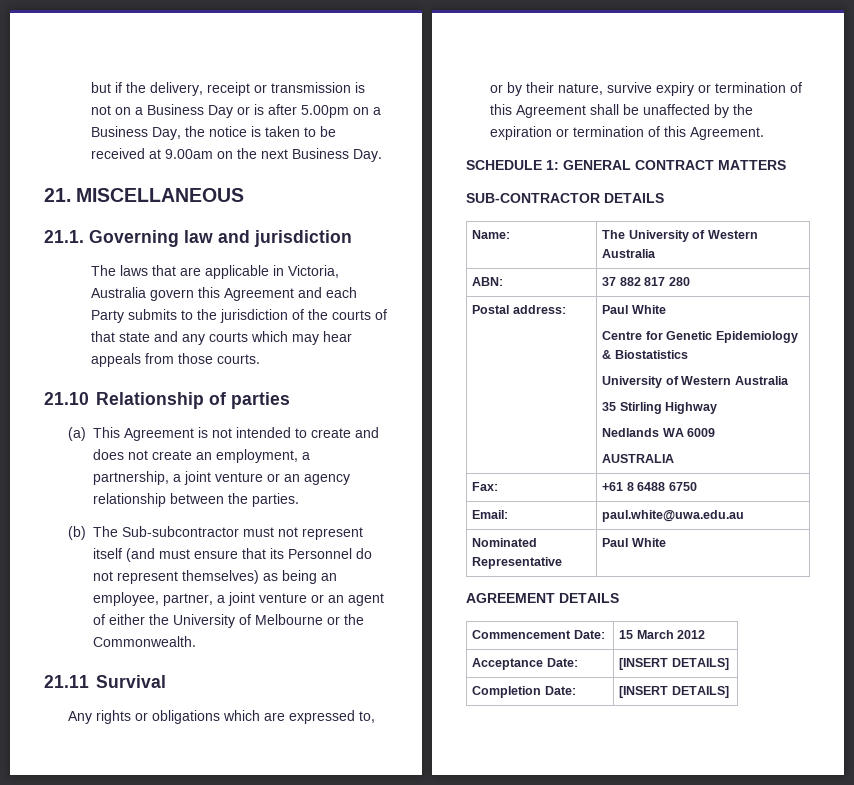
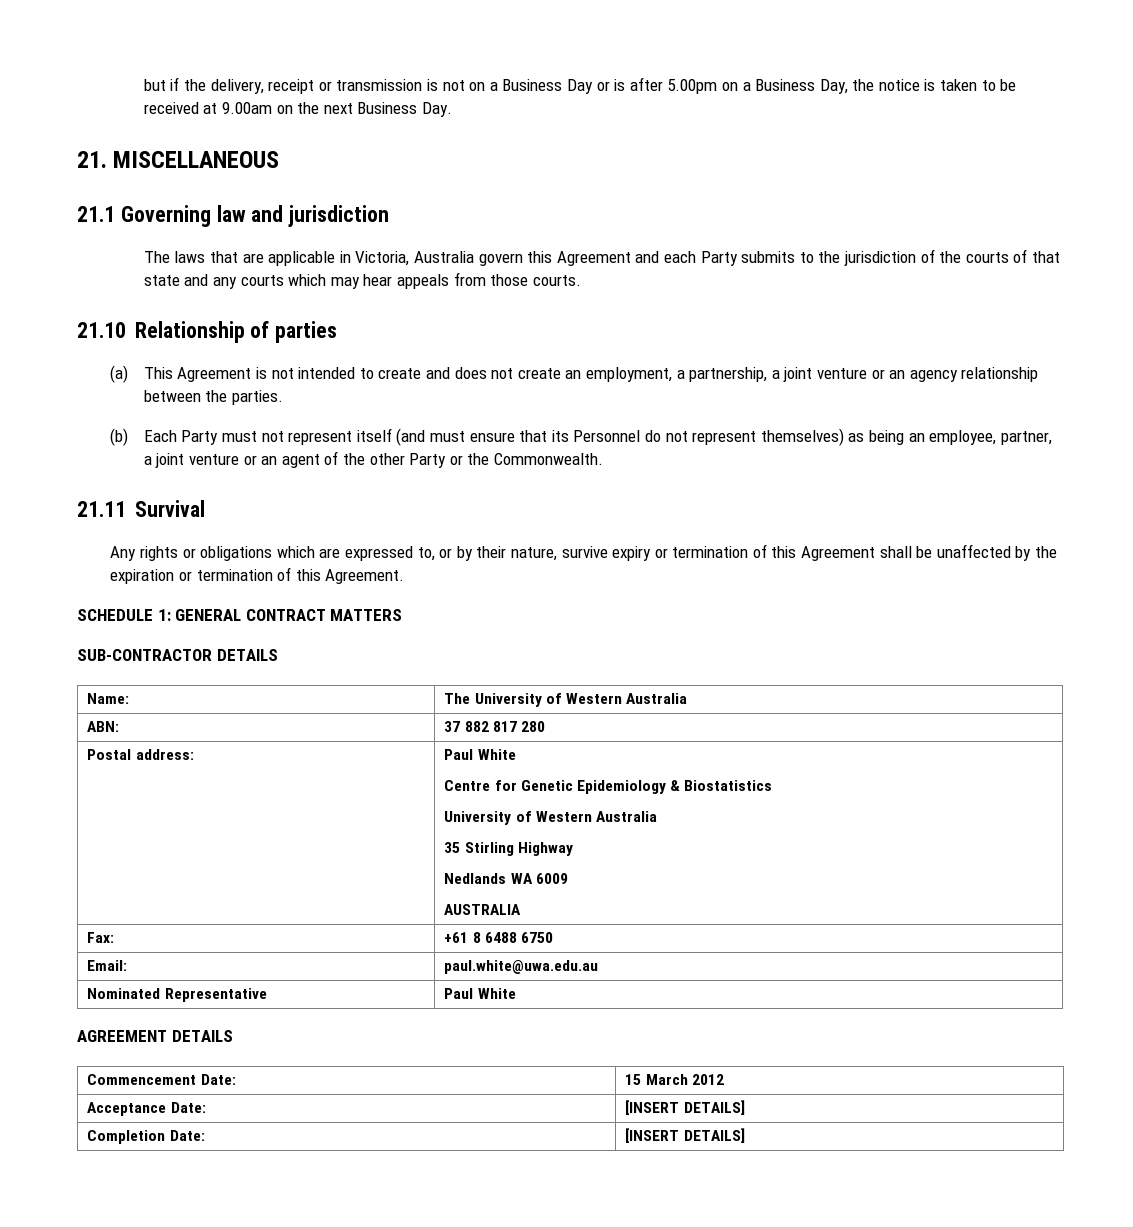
[44,230,84,243] 21.1. -> [77,206,115,222] 21.1
[92,526,239,537] The Sub-subcontractor -> [143,430,219,445] Each Party
[108,614,323,628] either the University of Melbourne -> [343,453,447,468] the other Party

